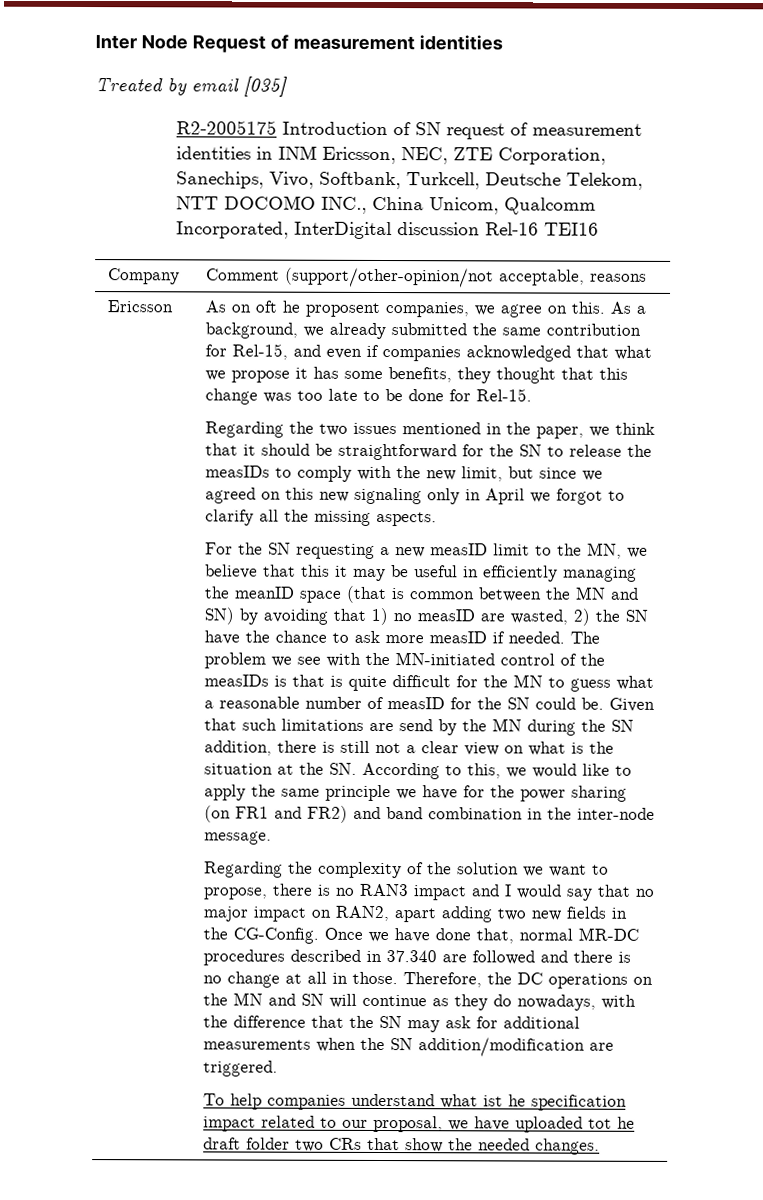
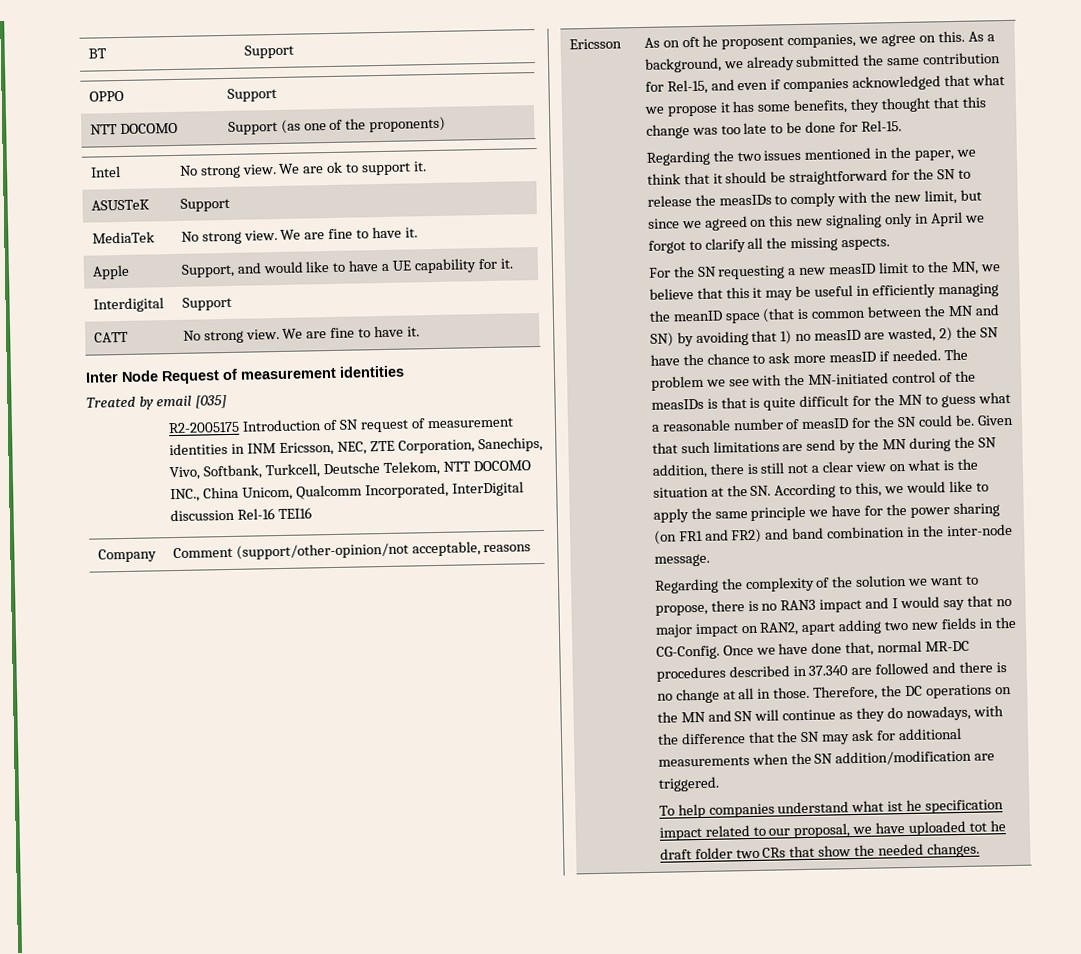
(95, 42) none -> [87,48,107,59] [243,44,294,59] [88,90,124,102] [226,87,277,102] [89,122,178,135] [227,116,447,135] [89,166,121,178] [178,161,427,179] [90,199,150,211] [179,197,230,212] [91,231,155,244] [180,226,418,245] [91,264,130,280] [180,258,513,278] [92,297,164,313] [181,296,232,311] [93,331,129,343] [182,325,420,344] BT | Support // OPPO | Support // NTT DOCOMO | Support (as one of the proponents) // Intel | No strong view. We are ok to support it. // ASUSTeK | Support // MediaTek | No strong view. We are fine to have it. // Apple | Support, and would like to have a UE capability for it. // Interdigital | Support // CATT | No strong view. We are fine to have it. //

